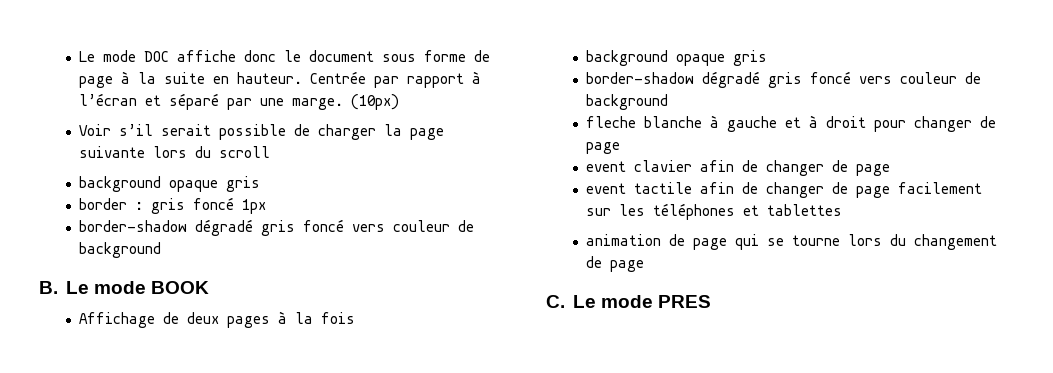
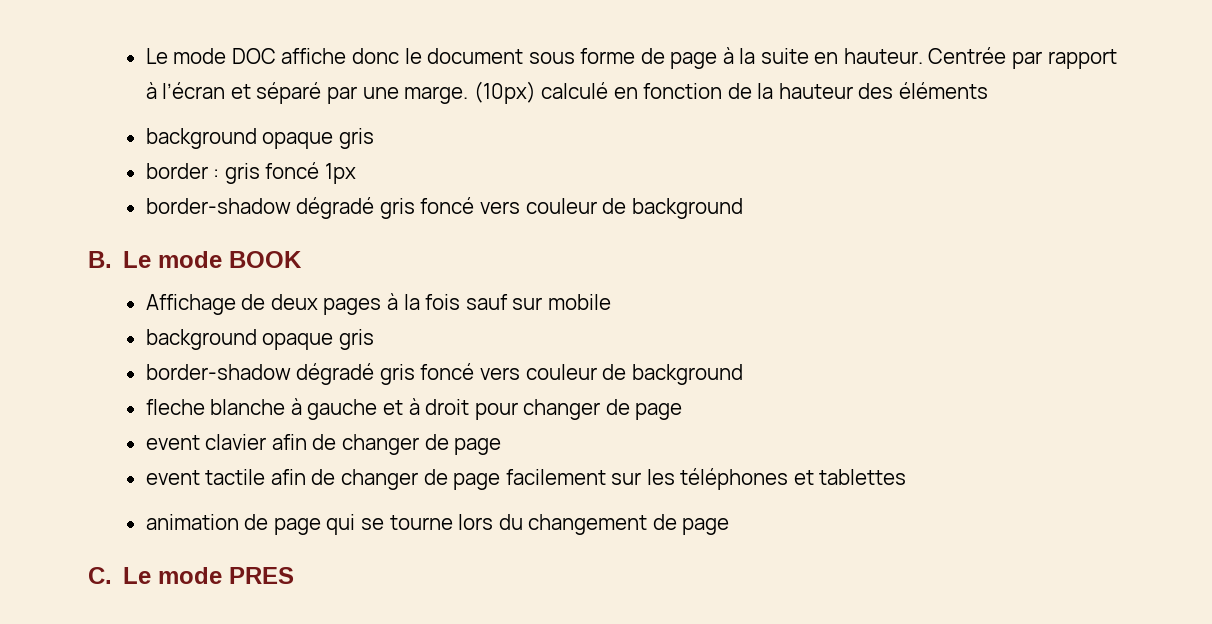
[79,124,445,140] [79,146,271,158] // Voir s’il serait possible de charger la page suivante lors du scroll -> [541,82,988,99] calculé en fonction de la hauteur des éléments
(356, 318) none -> [465,294,611,310] sauf sur mobile

